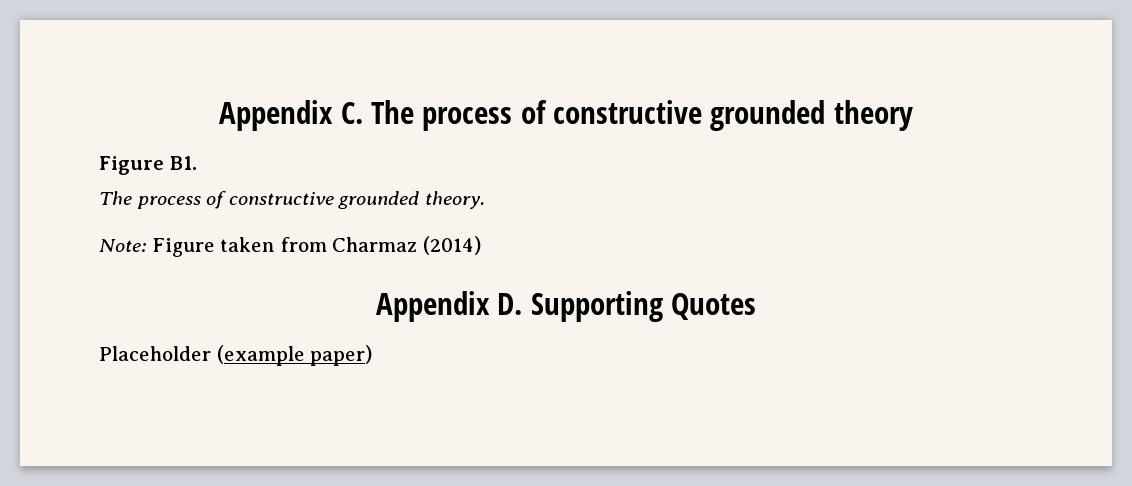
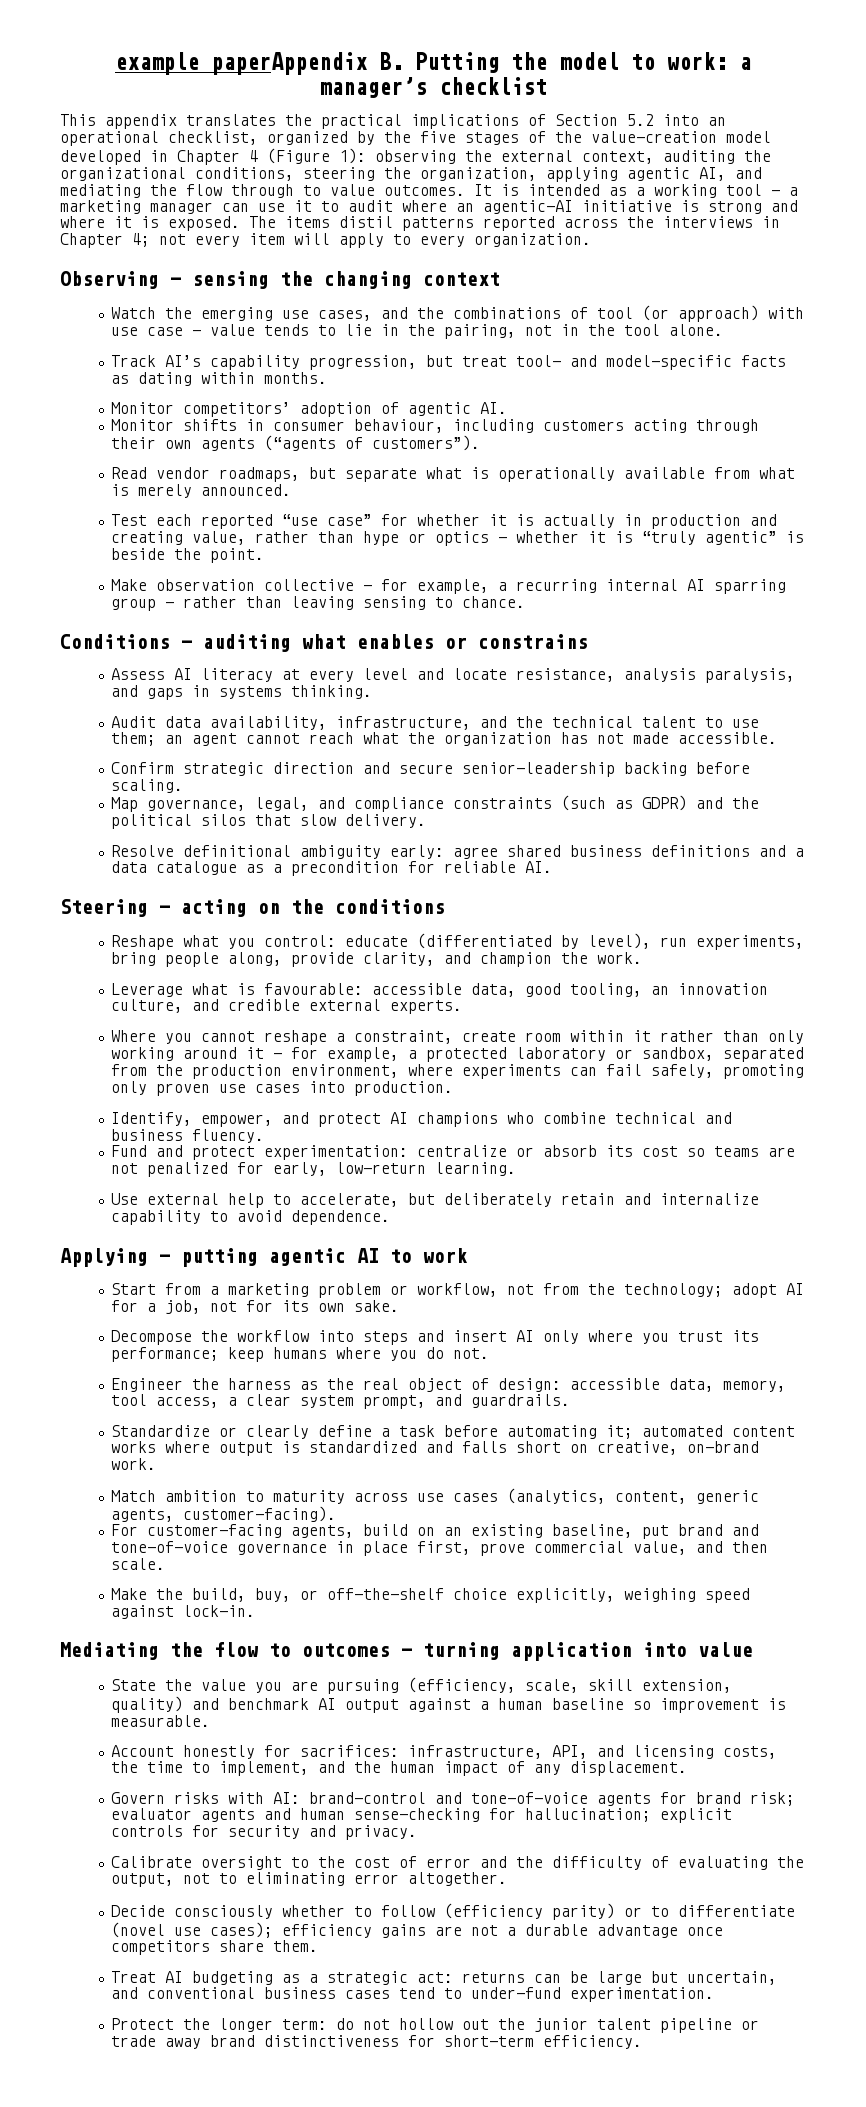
[219,100,913,131] [99,156,197,175] [99,191,485,209] [99,236,481,257] [375,291,757,322] [99,345,373,366] Appendix C. The process of constructive grounded theory // Figure B1. // The process of constructive grounded theory. // Note: Figure taken from Charmaz (2014) // Appendix D. Supporting Quotes // Placeholder (example paper) -> [115,52,751,75] [319,77,547,98] [60,114,726,129] [60,131,771,146] [60,148,771,165] [60,167,762,182] [60,184,798,198] [60,200,798,214] [60,216,780,231] [60,233,591,248] [60,271,500,289] [110,305,804,322] [110,324,723,339] [110,355,786,370] [110,372,327,386] [110,402,507,417] [110,419,759,433] [110,435,480,451] [110,467,795,482] [110,484,291,498] [110,514,777,529] [110,531,804,546] [110,548,264,563] [110,579,786,594] [110,596,525,611] [60,634,588,652] [110,668,795,683] [110,685,372,700] [110,716,759,730] [110,732,777,746] [110,762,750,777] [110,779,183,793] [110,795,759,812] [110,814,426,829] [110,845,804,859] [110,861,552,876] [60,899,445,917] [110,933,804,950] [110,952,642,967] [110,983,768,997] [110,999,462,1014] [110,1030,804,1045] [110,1047,804,1062] [110,1064,804,1079] [110,1081,453,1096] [110,1112,732,1127] [110,1129,264,1143] [110,1145,795,1160] [110,1162,516,1177] [110,1193,759,1208] [110,1210,390,1225] [60,1248,468,1267] [110,1283,804,1298] [110,1300,399,1314] [110,1330,759,1345] [110,1347,489,1362] [110,1378,786,1392] [110,1394,570,1409] [110,1425,795,1439] [110,1441,759,1456] [110,1458,156,1470] [110,1488,759,1504] [110,1506,336,1522] [110,1524,759,1539] [110,1541,768,1556] [110,1558,165,1570] [110,1588,750,1603] [110,1605,255,1619] [60,1642,753,1661] [110,1677,732,1694] [110,1696,786,1713] [110,1715,210,1727] [110,1745,777,1759] [110,1761,687,1776] [110,1792,795,1806] [110,1808,732,1823] [110,1825,417,1840] [110,1856,804,1870] [110,1872,507,1887] [110,1903,795,1920] [110,1922,723,1938] [110,1940,318,1955] [110,1971,777,1985] [110,1987,714,2002] [110,2018,759,2033] [110,2035,642,2049] example paperAppendix B. Putting the model to work: a manager’s checklist // This appendix translates the practical implications of Section 5.2 into an operational checklist, organized by the five stages of the value-creation model developed in Chapter 4 (Figure 1): observing the external context, auditing the organizational conditions, steering the organization, applying agentic AI, and mediating the flow through to value outcomes. It is intended as a working tool — a marketing manager can use it to audit where an agentic-AI initiative is strong and where it is exposed. The items distil patterns reported across the interviews in Chapter 4; not every item will apply to every organization. // Observing — sensing the changing context // Watch the emerging use cases, and the combinations of tool (or approach) with use case — value tends to lie in the pairing, not in the tool alone. // Track AI’s capability progression, but treat tool- and model-specific facts as dating within months. // Monitor competitors’ adoption of agentic AI. // Monitor shifts in consumer behaviour, including customers acting through their own agents (“agents of customers”). // Read vendor roadmaps, but separate what is operationally available from what is merely announced. // Test each reported “use case” for whether it is actually in production and creating value, rather than hype or optics — whether it is “truly agentic” is beside the point. // Make observation collective — for example, a recurring internal AI sparring group — rather than leaving sensing to chance. // Conditions — auditing what enables or constrains // Assess AI literacy at every level and locate resistance, analysis paralysis, and gaps in systems thinking. // Audit data availability, infrastructure, and the technical talent to use them; an agent cannot reach what the organization has not made accessible. // Confirm strategic direction and secure senior-leadership backing before scaling. // Map governance, legal, and compliance constraints (such as GDPR) and the political silos that slow delivery. // Resolve definitional ambiguity early: agree shared business definitions and a data catalogue as a precondition for reliable AI. // Steering — acting on the conditions // Reshape what you control: educate (differentiated by level), run experiments, bring people along, provide clarity, and champion the work. // Leverage what is favourable: accessible data, good tooling, an innovation culture, and credible external experts. // Where you cannot reshape a constraint, create room within it rather than only working around it — for example, a protected laboratory or sandbox, separated from the production environment, where experiments can fail safely, promoting only proven use cases into production. // Identify, empower, and protect AI champions who combine technical and business fluency. // Fund and protect experimentation: centralize or absorb its cost so teams are not penalized for early, low-return learning. // Use external help to accelerate, but deliberately retain and internalize capability to avoid dependence. // Applying — putting agentic AI to work // Start from a marketing problem or workflow, not from the technology; adopt AI for a job, not for its own sake. // Decompose the workflow into steps and insert AI only where you trust its performance; keep humans where you do not. // Engineer the harness as the real object of design: accessible data, memory, tool access, a clear system prompt, and guardrails. // Standardize or clearly define a task before automating it; automated content works where output is standardized and falls short on creative, on-brand work. // Match ambition to maturity across use cases (analytics, content, generic agents, customer-facing). // For customer-facing agents, build on an existing baseline, put brand and tone-of-voice governance in place first, prove commercial value, and then scale. // Make the build, buy, or off-the-shelf choice explicitly, weighing speed against lock-in. // Mediating the flow to outcomes — turning application into value // State the value you are pursuing (efficiency, scale, skill extension, quality) and benchmark AI output against a human baseline so improvement is measurable. // Account honestly for sacrifices: infrastructure, API, and licensing costs, the time to implement, and the human impact of any displacement. // Govern risks with AI: brand-control and tone-of-voice agents for brand risk; evaluator agents and human sense-checking for hallucination; explicit controls for security and privacy. // Calibrate oversight to the cost of error and the difficulty of evaluating the output, not to eliminating error altogether. // Decide consciously whether to follow (efficiency parity) or to differentiate (novel use cases); efficiency gains are not a durable advantage once competitors share them. // Treat AI budgeting as a strategic act: returns can be large but uncertain, and conventional business cases tend to under-fund experimentation. // Protect the longer term: do not hollow out the junior talent pipeline or trade away brand distinctiveness for short-term efficiency.

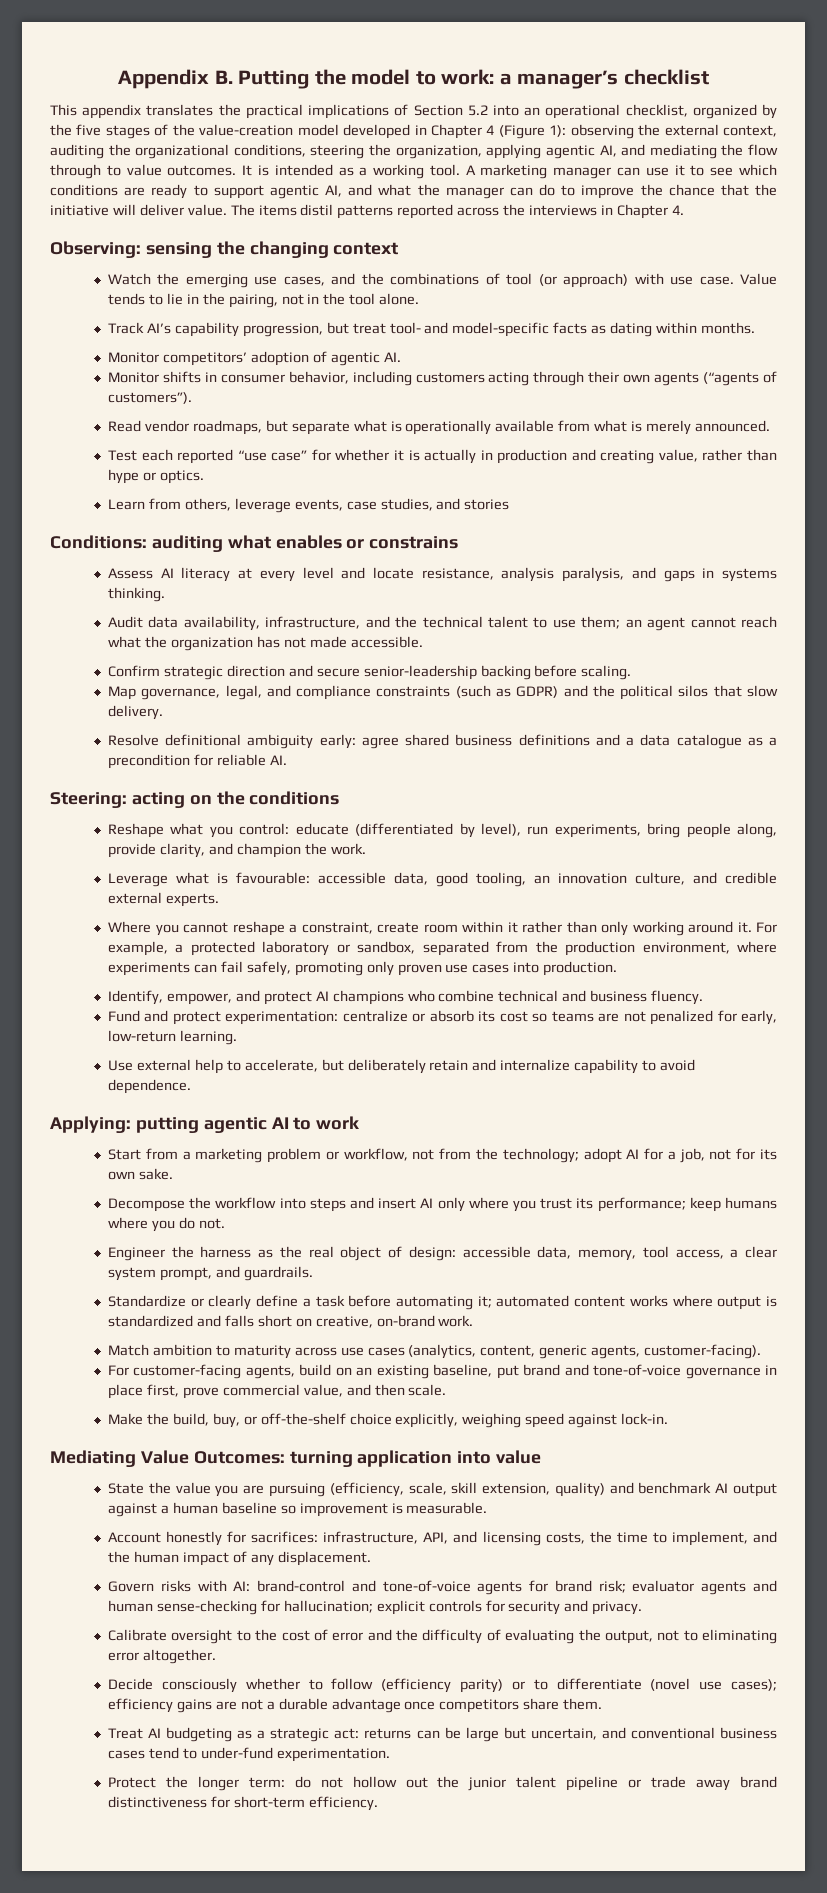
[115,52,367,75] example paperAppendix -> [118,69,210,89] Appendix
[726,184,798,196] tool — a -> [429,164,476,176] tool. A
[348,200,798,214] [60,216,240,231] audit where an agentic-AI initiative is strong and where it is exposed. -> [710,164,777,176] [50,184,777,199] [50,204,227,216] see which conditions are ready to support agentic AI, and what the manager can do to improve the chance that the initiative will deliver value.
[132,233,591,248] [60,271,181,289] 4; not every item will apply to every organization. // Observing — -> [671,205,684,215] [50,241,141,258] 4. // Observing:
[146,324,255,336] case — value -> [699,273,777,285] case. Value
[353,419,444,433] behaviour, -> [288,371,349,384] behavior,
[434,531,804,546] [110,548,264,563] [110,579,786,594] [110,596,525,611] [60,634,192,649] optics — whether it is “truly agentic” is beside the point. // Make observation collective — for example, a recurring internal AI sparring group — rather than leaving sensing to chance. // Conditions — -> [159,470,204,484] [108,498,510,513] [50,535,147,549] optics. // Learn from others, leverage events, case studies, and stories // Conditions:
[60,899,170,917] Steering — -> [50,792,127,808] Steering:
[245,1047,318,1059] it — for -> [737,922,777,933] it. For
[60,1248,170,1267] Applying — -> [50,1116,131,1133] Applying:
[170,1642,412,1657] the flow to outcomes — -> [140,1450,285,1464] Value Outcomes:

